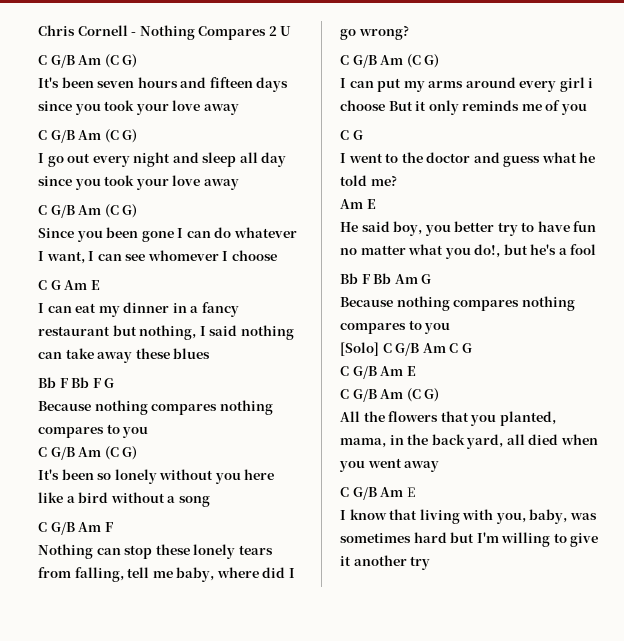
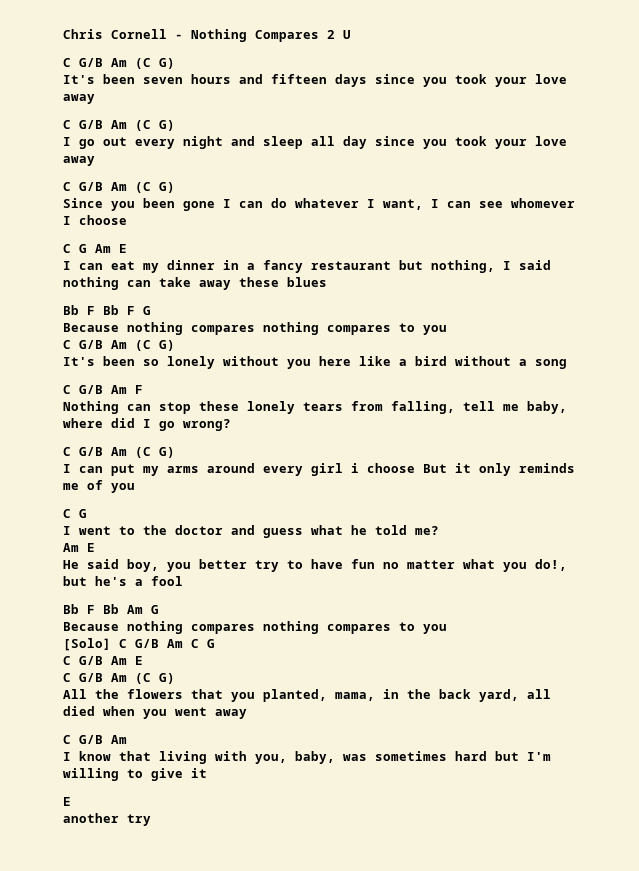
[406,487,415,497] E -> (127, 739) none
(351, 561) none -> [63,797,71,806] // E //

